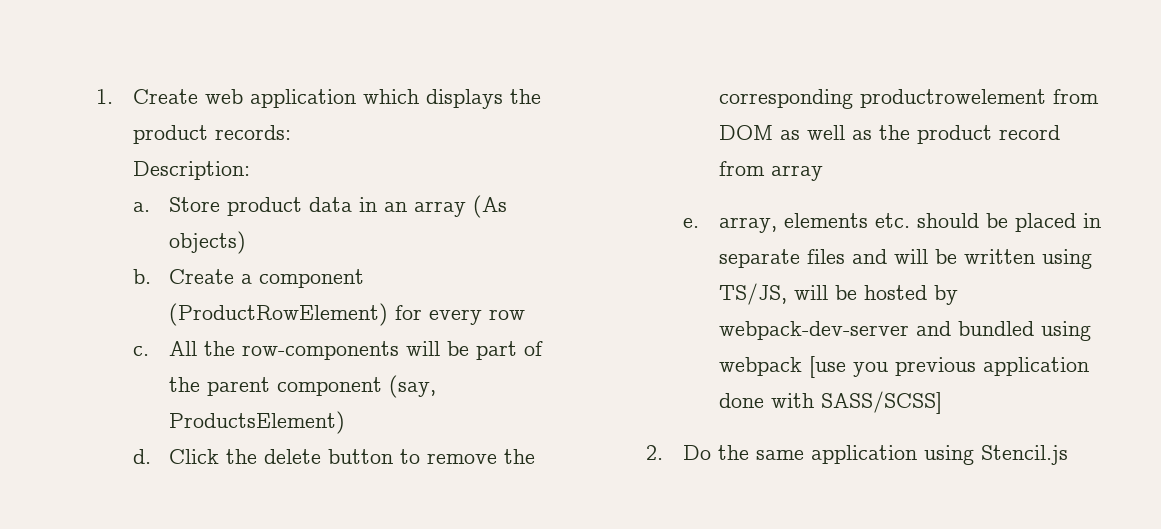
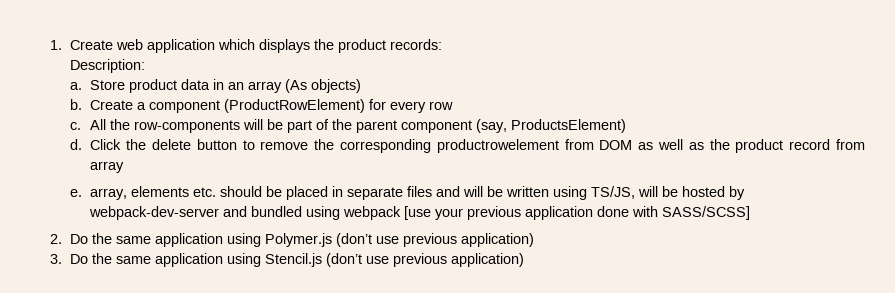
[852,362,888,377] you -> [435,208,464,220] your
[980,445,1068,465] Stencil.js -> [265,233,535,247] [50,253,525,267] Polymer.js (don’t use previous application) // 3. Do the same application using Stencil.js (don’t use previous application)

